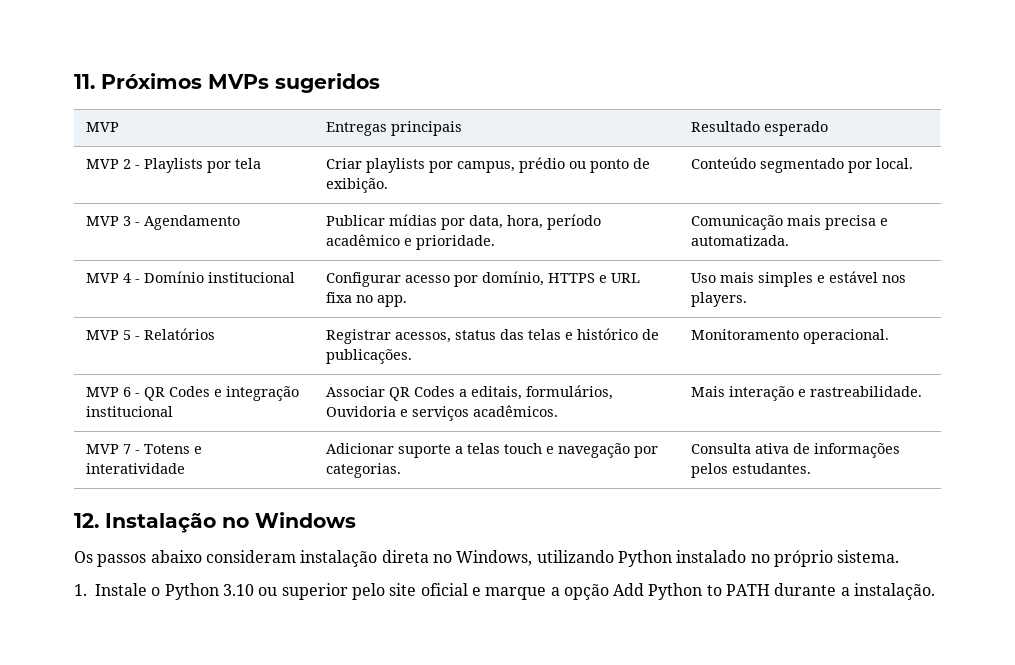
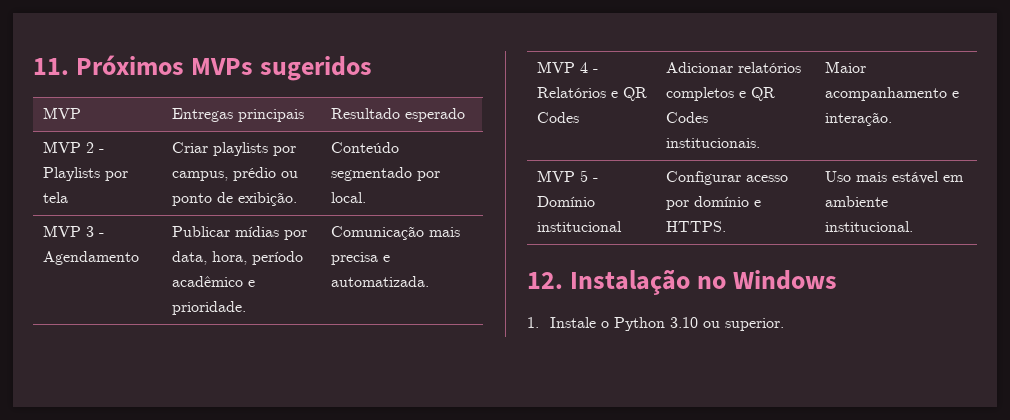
(140, 281) none -> [536,87,647,101] [536,112,579,123] [665,62,801,73] [665,87,775,101] [665,112,708,123] [665,138,760,148] [824,61,866,73] [824,87,959,101] [824,112,892,126] [536,170,598,182] Relatórios e QR Codes | Adicionar relatórios completos e QR Codes institucionais. | Maior acompanhamento e interação. // MVP 5 -
[481,271,640,286] [325,292,407,307] [690,271,906,287] [690,292,747,307] [85,328,215,340] [325,328,659,344] [325,349,412,364] [690,329,889,344] [85,386,299,401] [85,406,173,417] [325,385,613,401] [325,405,558,421] [690,386,922,401] [85,444,202,454] [85,463,185,474] [325,443,658,458] [325,463,401,478] [690,443,900,458] [690,463,811,478] [74,512,356,533] [74,550,900,567] domínio, HTTPS e URL fixa no app. | Uso mais simples e estável nos players. // MVP 5 - Relatórios | Registrar acessos, status das telas e histórico de publicações. | Monitoramento operacional. // MVP 6 - QR Codes e integração institucional | Associar QR Codes a editais, formulários, Ouvidoria e serviços acadêmicos. | Mais interação e rastreabilidade. // MVP 7 - Totens e interatividade | Adicionar suporte a telas touch e navegação por categorias. | Consulta ativa de informações pelos estudantes. // 12. Instalação no Windows // Os passos abaixo consideram instalação direta no Windows, utilizando Python instalado no próprio sistema. -> [693,196,761,207] [665,221,726,232] [824,171,964,184] [824,196,888,207] [824,221,913,232] [527,269,838,295] domínio e HTTPS. | Uso mais estável em ambiente institucional. // 12. Instalação no Windows
[281,583,936,600] superior pelo site oficial e marque a opção Add Python to PATH durante a instalação. -> [724,318,784,331] superior.

